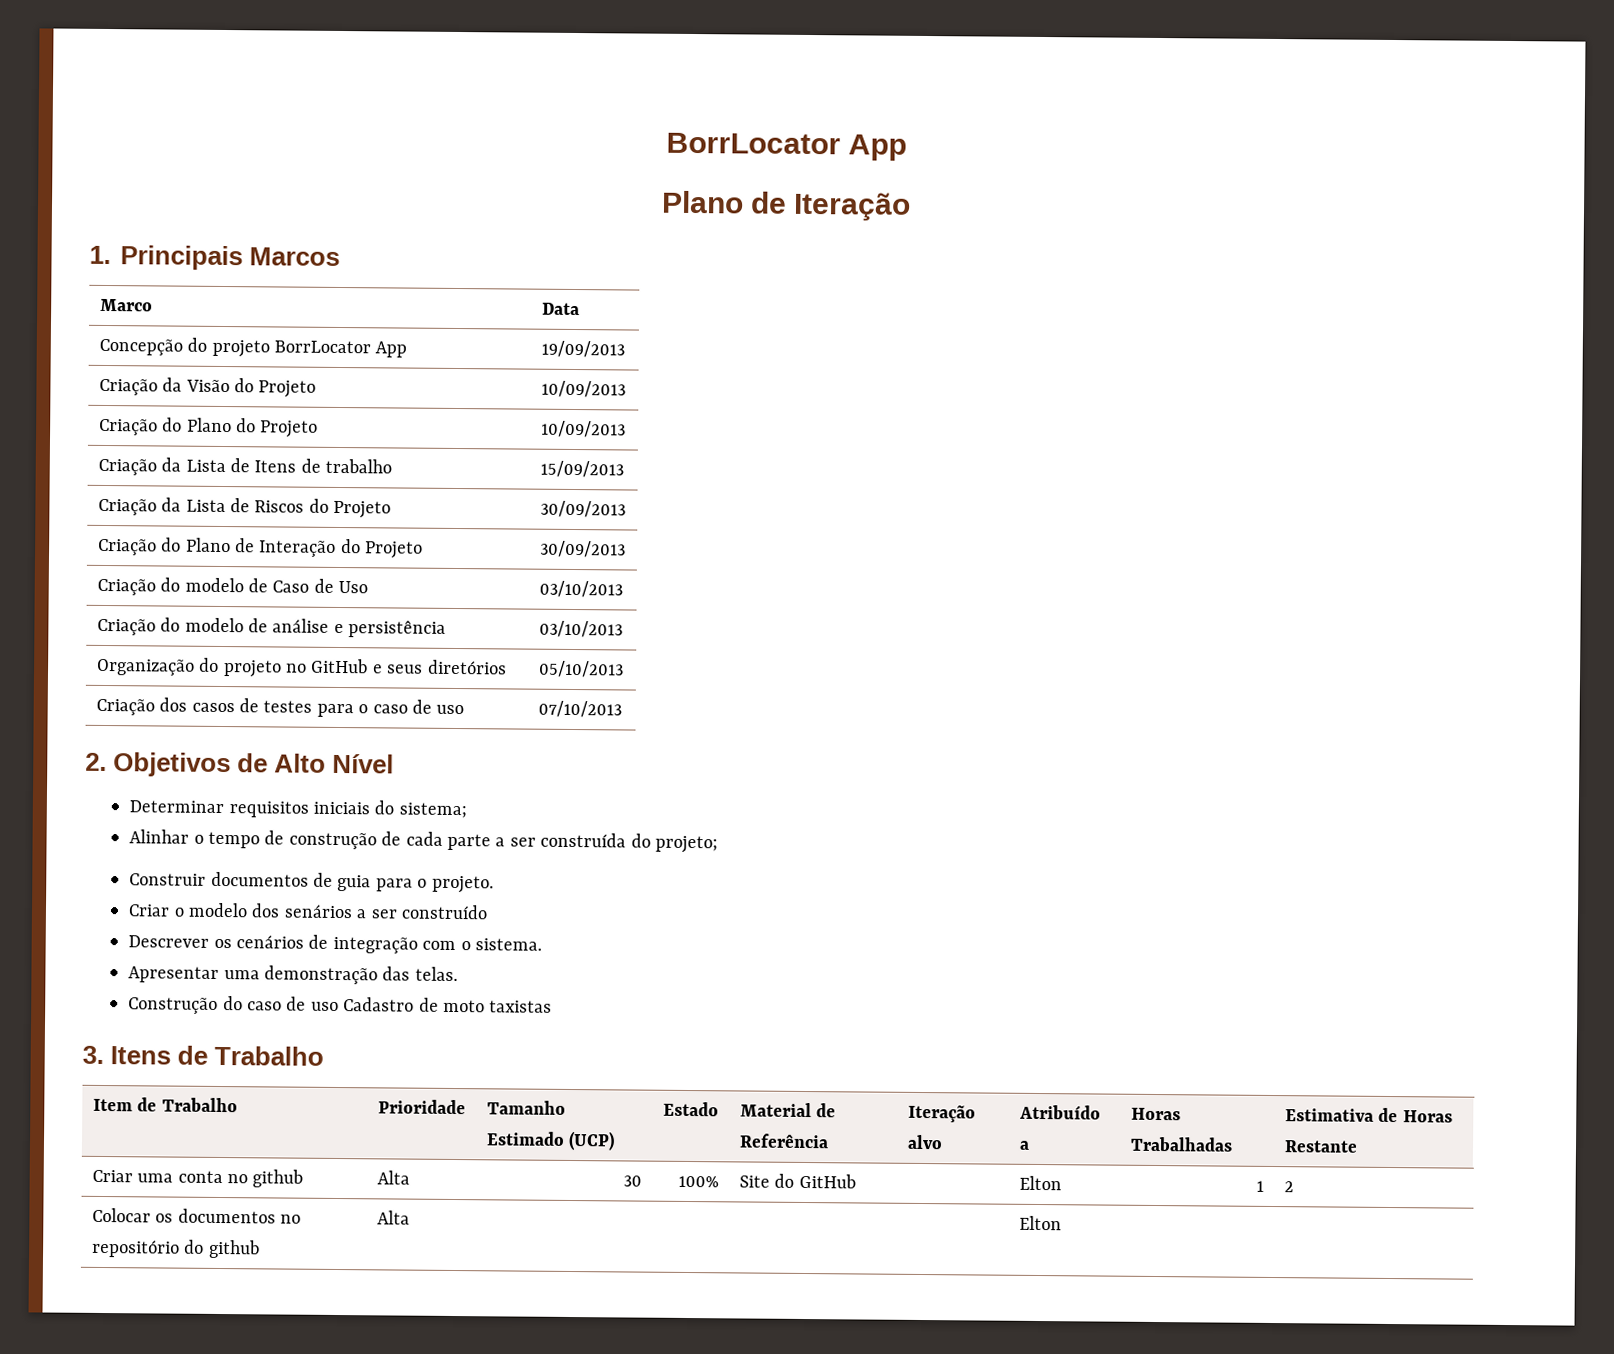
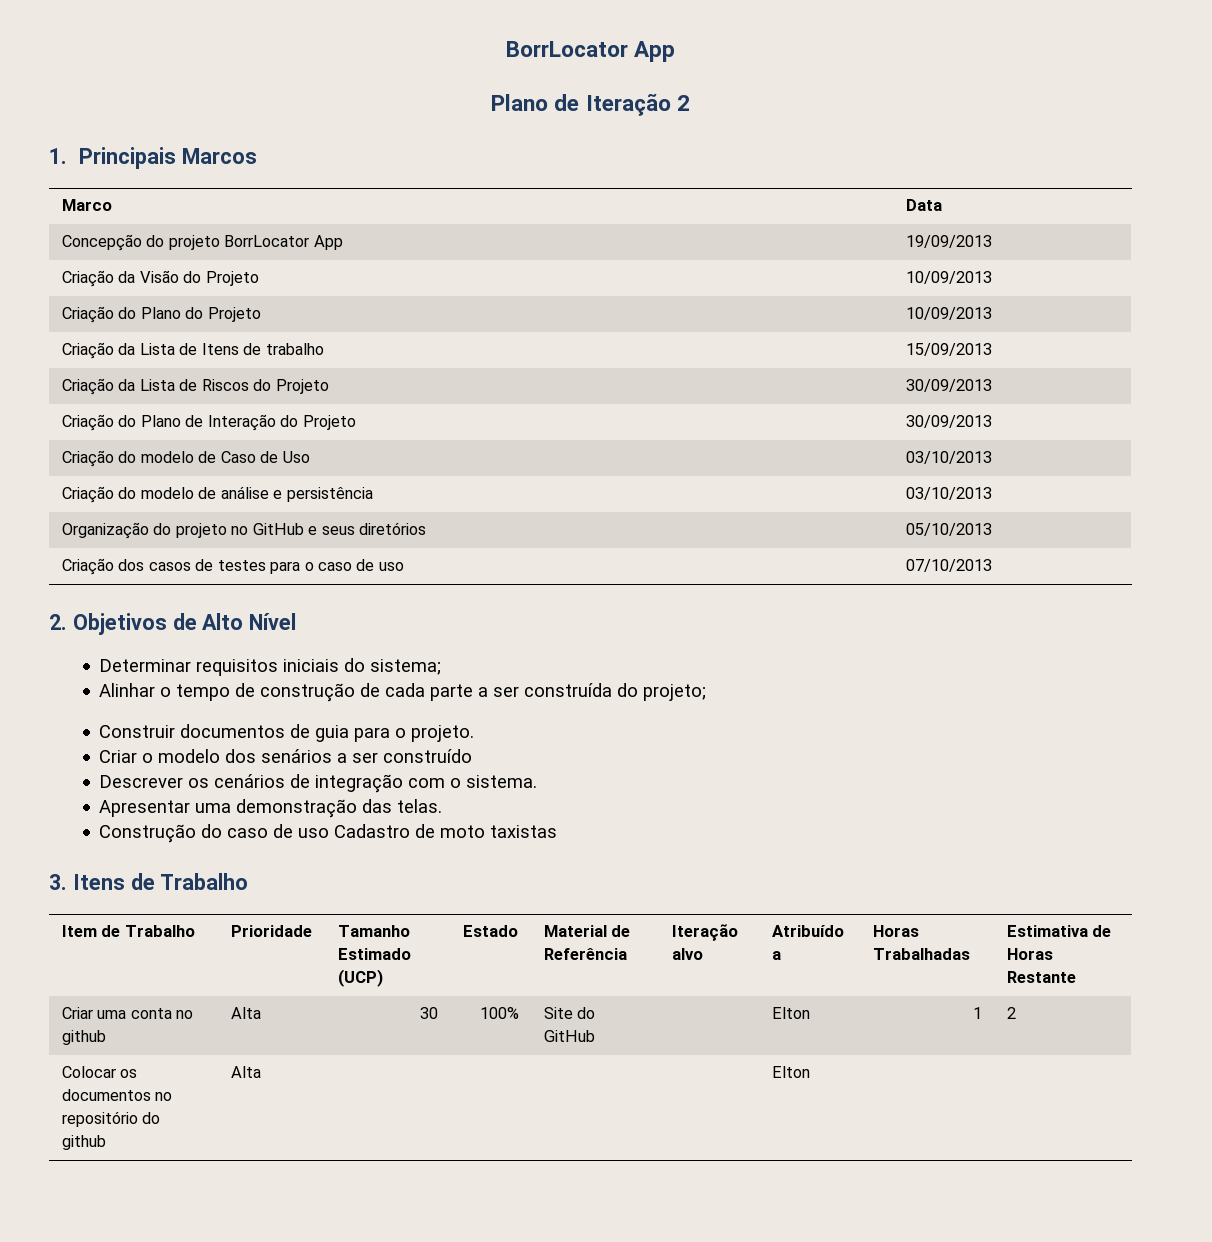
(912, 206) none -> [676,95,690,111] 2

